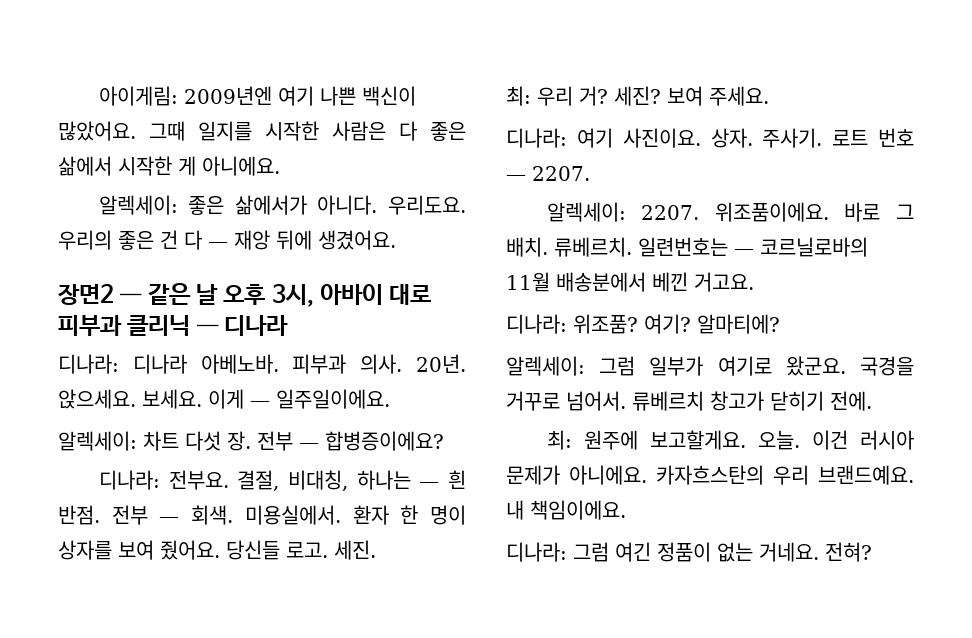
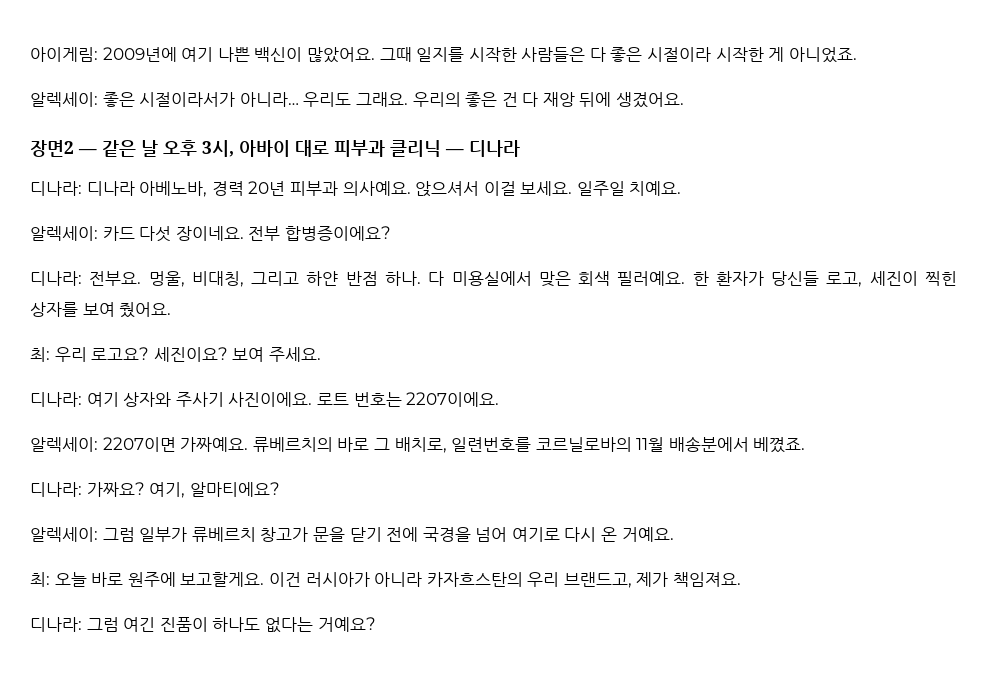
[183,86,272,105] 2009년엔 -> [102,47,177,62] 2009년에
[332,121,386,141] 사람은 -> [521,47,586,62] 사람들은
[58,156,112,176] 삶에서 -> [647,47,712,62] 시절이라
[202,156,280,176] 아니에요. -> [788,47,857,63] 아니었죠.
[234,195,466,215] 삶에서가 아니다. 우리도요. -> [139,92,408,107] 시절이라서가 아니라… 우리도 그래요.
[208,242,228,248] — -> (539, 99) none
[200,354,467,374] [58,389,390,409] [58,431,444,451] [98,470,466,491] [58,505,467,525] 아베노바. 피부과 의사. 20년. 앉으세요. 보세요. 이게 — 일주일이에요. // 알렉세이: 차트 다섯 장. 전부 — 합병증이에요? // 디나라: 전부요. 결절, 비대칭, 하나는 — 흰 반점. 전부 — 회색. 미용실에서. 환자 한 명이 -> [139,181,682,197] [30,226,391,242] [30,271,958,287] 아베노바, 경력 20년 피부과 의사예요. 앉으셔서 이걸 보세요. 일주일 치예요. // 알렉세이: 카드 다섯 장이네요. 전부 합병증이에요? // 디나라: 전부요. 멍울, 비대칭, 그리고 하얀 반점 하나. 다 미용실에서 맞은 회색 필러예요. 한 환자가 당신들 로고, 세진이 찍힌
[226,540,376,560] 당신들 로고. 세진. -> (172, 310) none
[579,86,661,106] 거? 세진? -> [91,347,228,362] 로고요? 세진이요?
[622,128,914,148] [506,166,590,181] [546,202,914,222] [506,237,754,257] 사진이요. 상자. 주사기. 로트 번호 — 2207. // 알렉세이: 2207. 위조품이에요. 바로 그 배치. 류베르치. 일련번호는 — -> [123,392,500,407] [30,437,532,453] 상자와 주사기 사진이에요. 로트 번호는 2207이에요. // 알렉세이: 2207이면 가짜예요. 류베르치의 바로 그 배치로, 일련번호를
[652,272,754,292] [506,314,780,334] 베낀 거고요. // 디나라: 위조품? 여기? 알마티에? -> [753,437,806,453] [30,482,280,498] 베꼈죠. // 디나라: 가짜요? 여기, 알마티에요?
[717,356,914,376] [506,391,872,411] [546,430,914,450] [506,465,914,485] [506,500,626,520] 여기로 왔군요. 국경을 거꾸로 넘어서. 류베르치 창고가 닫히기 전에. // 최: 원주에 보고할게요. 오늘. 이건 러시아 문제가 아니에요. 카자흐스탄의 우리 브랜드예요. 내 책임이에요. -> [191,527,674,542] [30,572,742,588] 류베르치 창고가 문을 닫기 전에 국경을 넘어 여기로 다시 온 거예요. // 최: 오늘 바로 원주에 보고할게요. 이건 러시아가 아니라 카자흐스탄의 우리 브랜드고, 제가 책임져요.
[657,542,872,562] 정품이 없는 거네요. 전혀? -> [159,617,376,633] 진품이 하나도 없다는 거예요?

